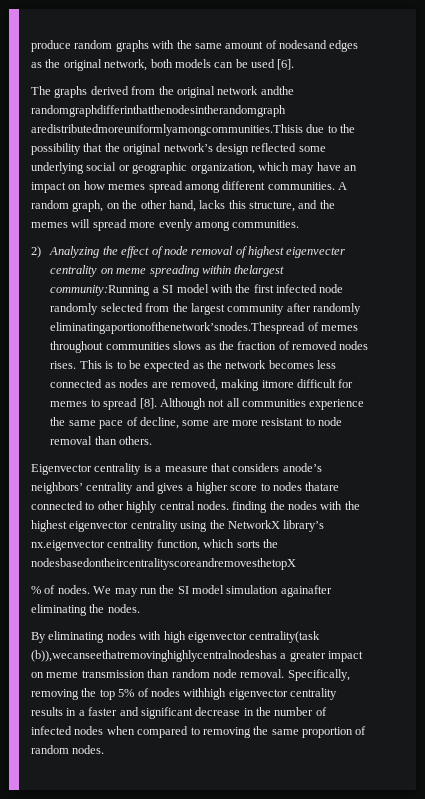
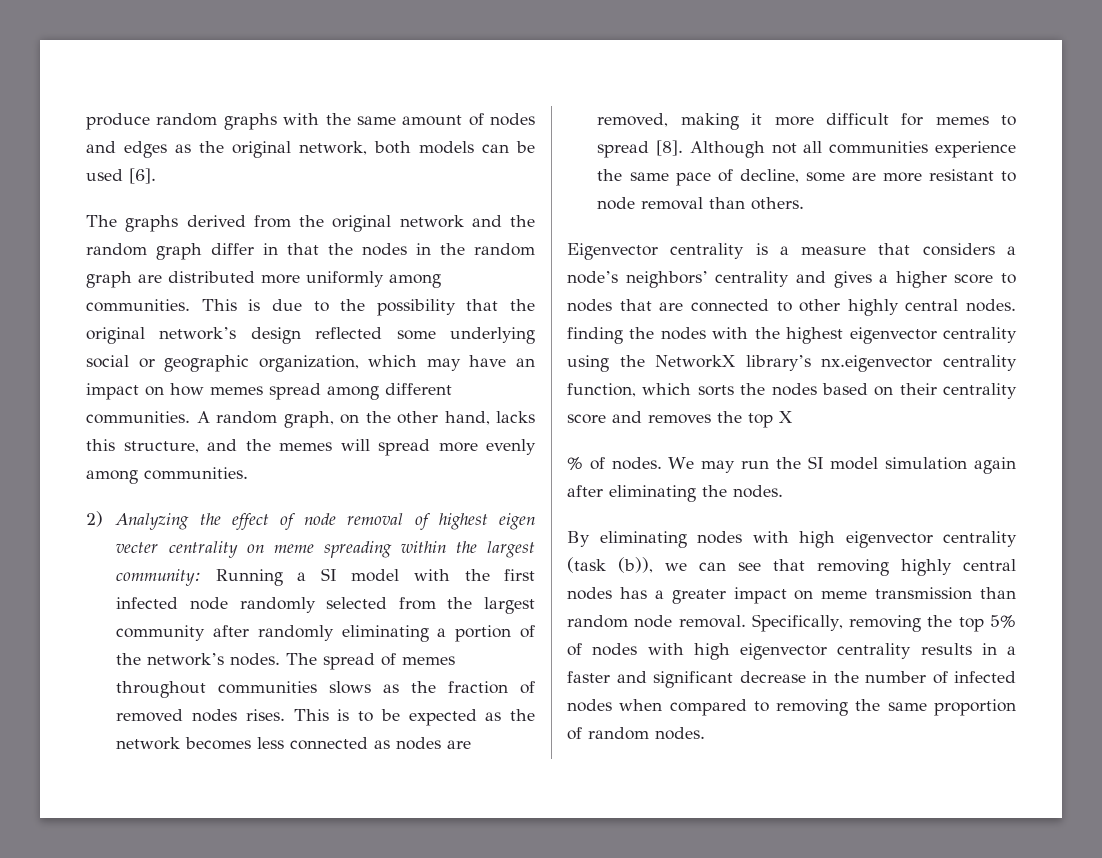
[279,40,327,49] nodesand -> [490,113,535,126] [86,141,116,153] nodes and
[260,86,294,95] [31,105,286,117] [31,124,303,136] andthe randomgraphdifferinthatthenodesintherandomgraph aredistributedmoreuniformlyamongcommunities.Thisis -> [471,215,535,227] [86,243,535,260] [86,271,441,288] [86,299,261,312] and the random graph differ in that the nodes in the random graph are distributed more uniformly among communities. This is
[286,247,346,258] eigenvecter -> [498,513,535,530] [116,542,159,553] eigen vecter
[234,265,285,277] [50,285,151,296] thelargest community:Running -> [455,541,535,558] [116,569,283,586] the largest community: Running
[50,322,306,334] eliminatingaportionofthenetwork’snodes.Thespread -> [341,625,535,642] [116,653,376,670] eliminating a portion of the network’s nodes. The spread
[261,380,294,388] itmore -> [751,113,814,126] it more
[282,463,322,472] anode’s -> [1007,246,1016,255] [567,271,618,284] a node’s
[305,482,340,491] thatare -> [619,299,684,311] that are
[31,558,296,570] nodesbasedontheircentralityscoreandremovesthetopX -> [771,383,1017,399] [567,411,793,428] nodes based on their centrality score and removes the top X
[280,585,332,597] againafter -> [974,457,1016,474] [567,485,603,497] again after
[249,631,321,643] [31,650,277,662] centrality(task (b)),wecanseethatremovinghighlycentralnodeshas -> [943,531,1017,547] [567,557,1016,576] [567,587,647,600] centrality (task (b)), we can see that removing highly central nodes has
[183,688,227,700] withhigh -> [647,643,730,660] with high

